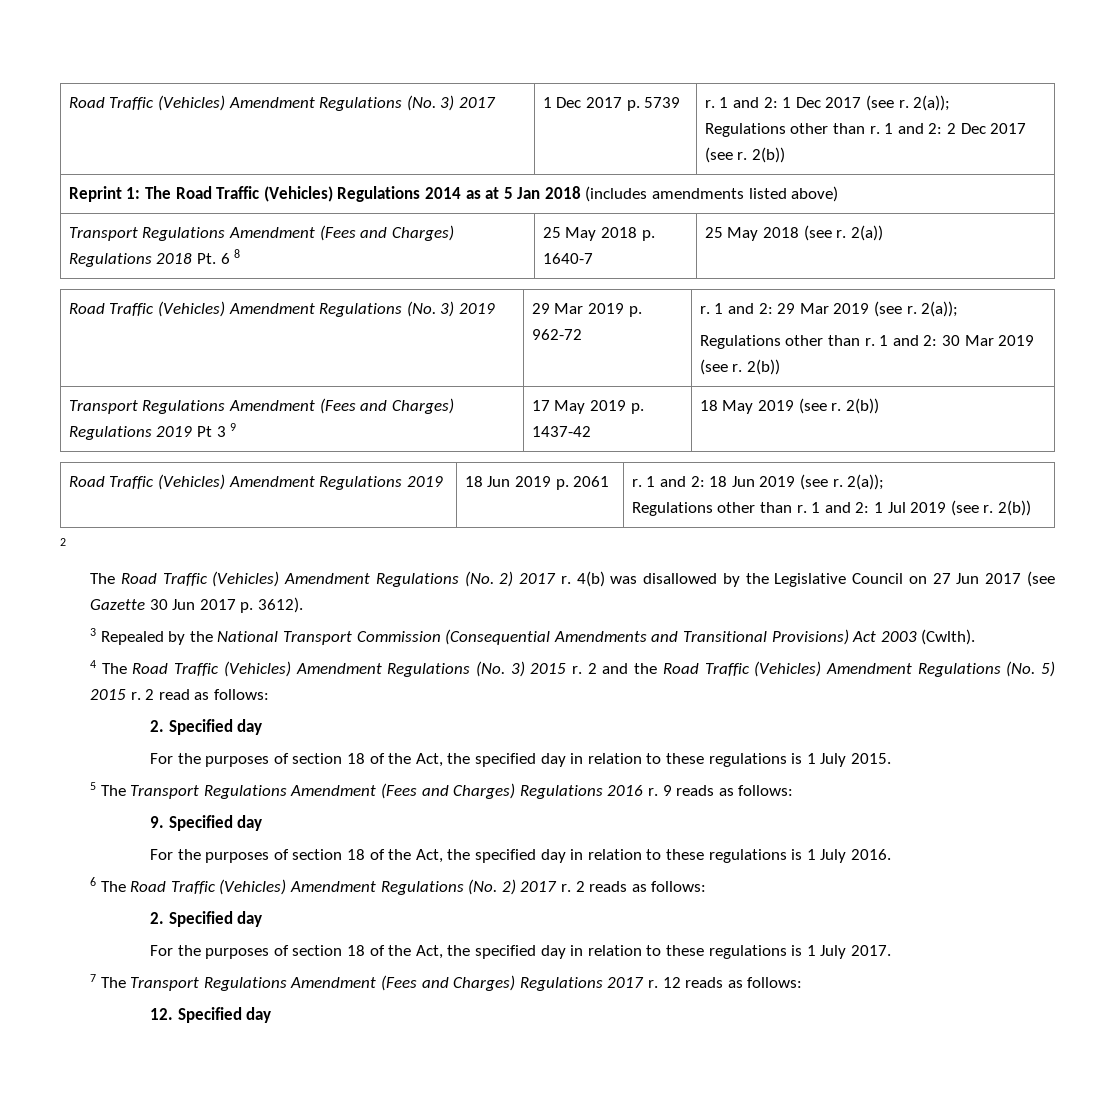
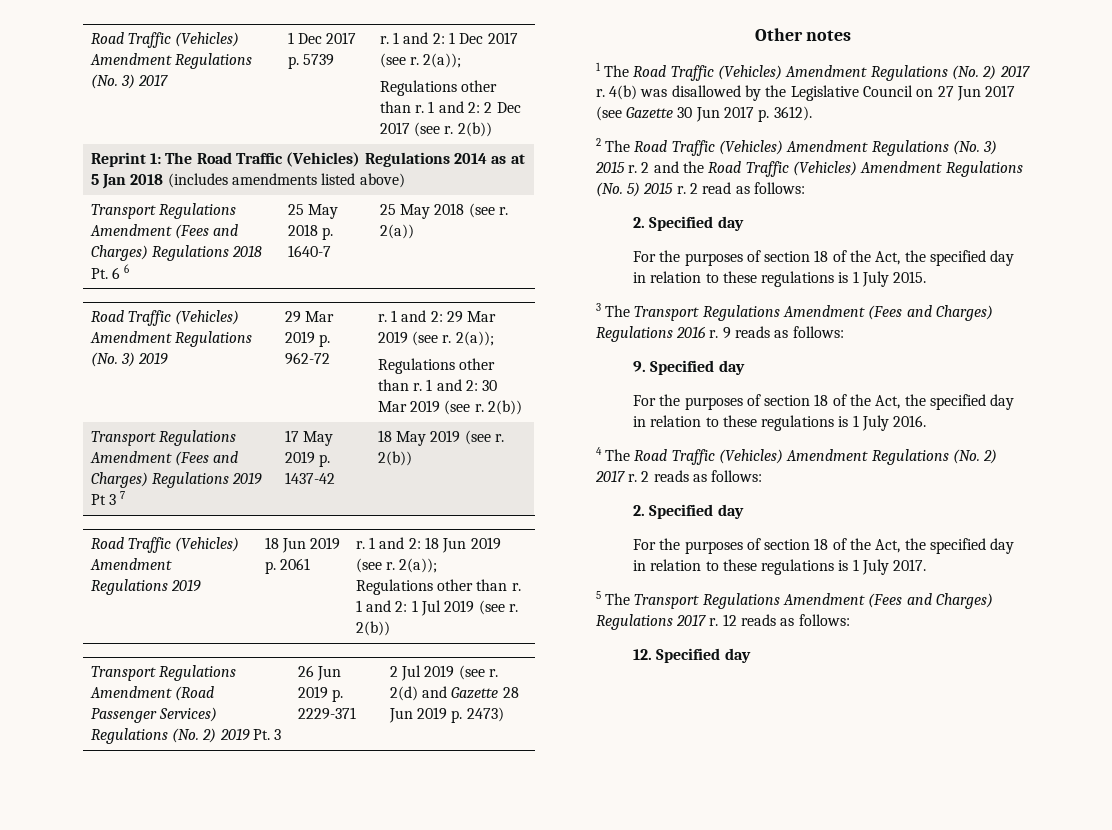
[234,249,241,258] 8 -> [124,264,130,273] 6
[230,423,237,431] 9 -> [120,491,126,499] 7
[60,538,66,546] // 2 // -> [90,665,237,681] [89,686,215,701] [90,707,218,723] [90,728,282,744] [297,665,342,681] [297,686,344,702] [297,707,356,720] [389,665,499,681] [389,686,519,701] [388,707,504,723] [754,28,852,41] [595,62,601,71] // Transport Regulations Amendment (Road Passenger Services) Regulations (No. 2) 2019 Pt. 3 | 26 Jun 2019 p. 2229-371 | 2 Jul 2019 (see r. 2(d) and Gazette 28 Jun 2019 p. 2473) // Other notes // 1
[90,628,976,645] [90,660,97,668] 3 Repealed by the National Transport Commission (Consequential Amendments and Transitional Provisions) Act 2003 (Cwlth). // 4 -> [595,138,601,146] 2
[90,782,97,790] 5 -> [595,303,601,311] 3
[90,877,97,886] 6 -> [595,447,602,455] 4
[90,974,97,982] 7 -> [595,591,601,599] 5

